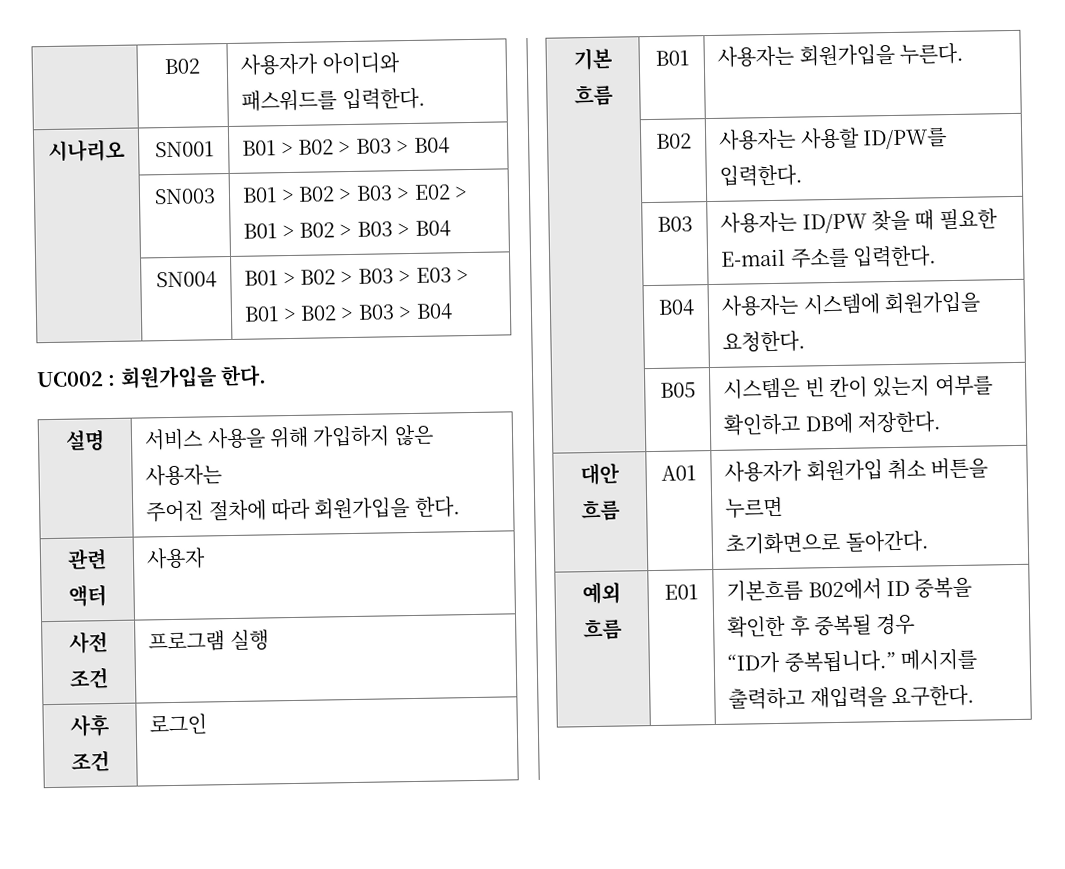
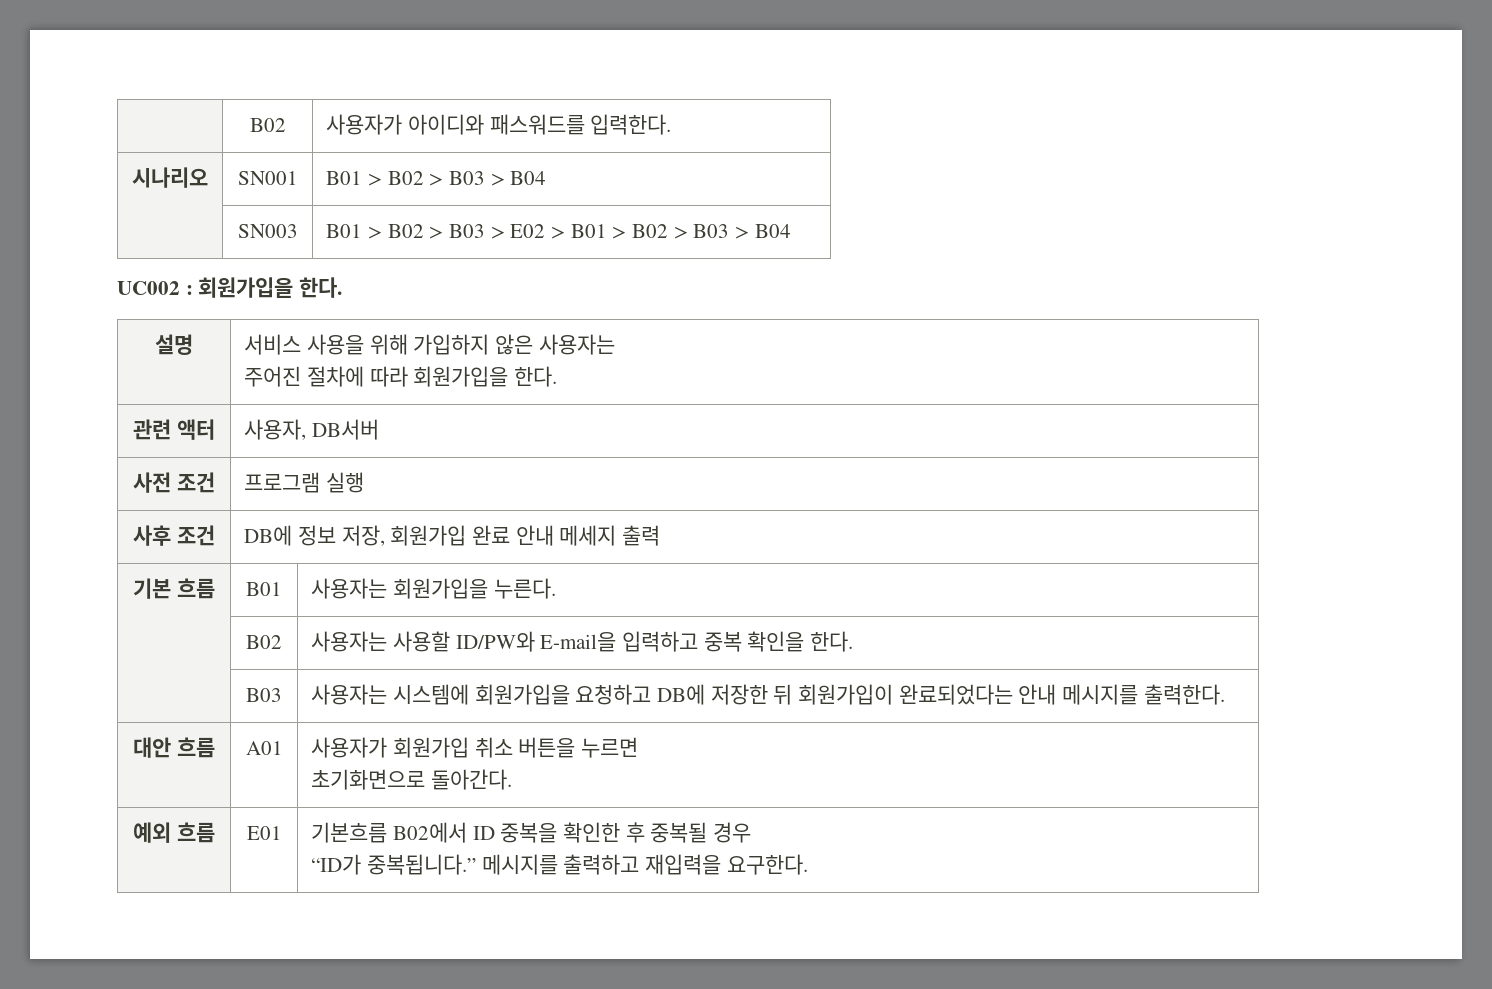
[155,271,217,289] [244,267,470,286] [244,303,453,322] // | SN004 | B01 > B02 > B03 > E03 > B01 > B02 > B03 > B04 -> (791, 231) none
[146,547,207,570] 사용자 -> [244,419,380,440] 사용자, DB서버
[149,713,208,735] 로그인 -> [244,525,661,546] DB에 정보 저장, 회원가입 완료 안내 메세지 출력
[862,127,948,150] [719,164,804,187] [656,216,693,232] [720,208,998,234] [720,245,938,269] [657,299,695,316] [721,291,982,317] [722,330,807,353] [659,382,696,398] [723,374,993,399] [723,411,943,436] ID/PW를 입력한다. // | B03 | 사용자는 ID/PW 찾을 때 필요한 E-mail 주소를 입력한다. // | B04 | 사용자는 시스템에 회원가입을 요청한다. // | B05 | 시스템은 빈 칸이 있는지 여부를 확인하고 DB에 저장한다. -> [455,631,854,652] [246,688,282,702] [311,684,1225,705] ID/PW와 E-mail을 입력하고 중복 확인을 한다. // | B03 | 사용자는 시스템에 회원가입을 요청하고 DB에 저장한 뒤 회원가입이 완료되었다는 안내 메시지를 출력한다.

